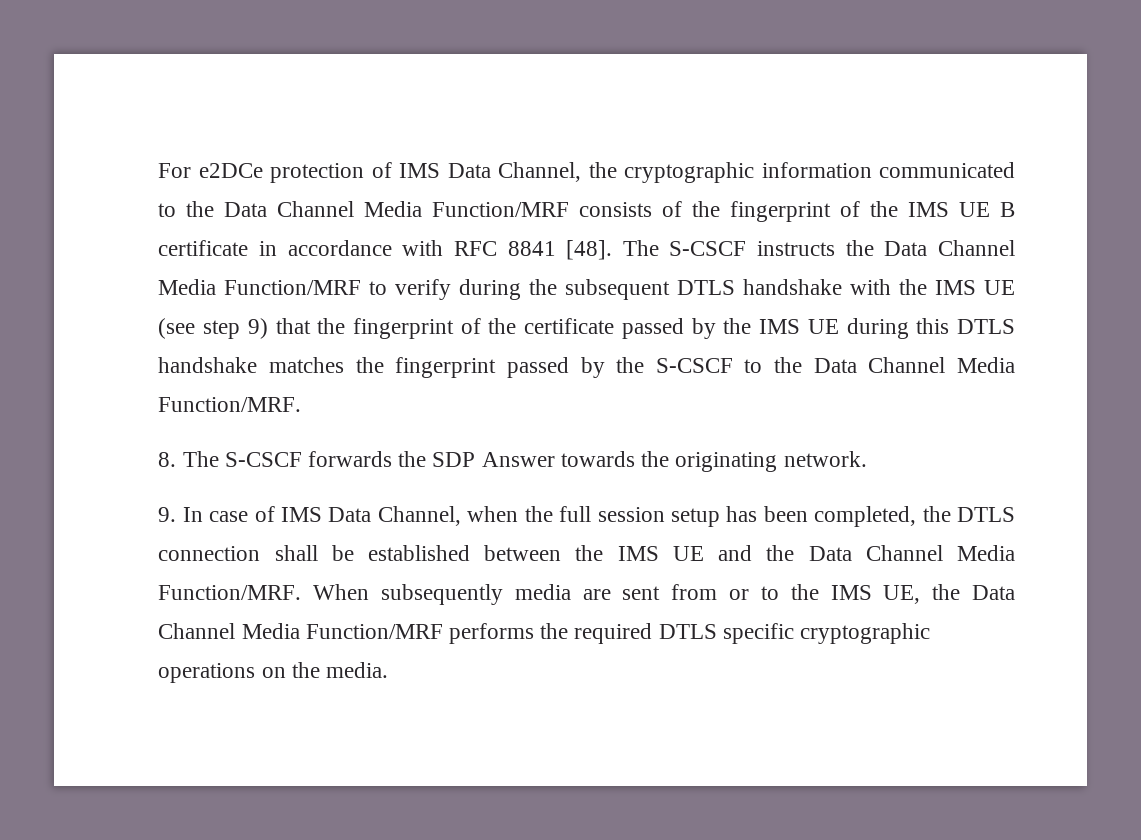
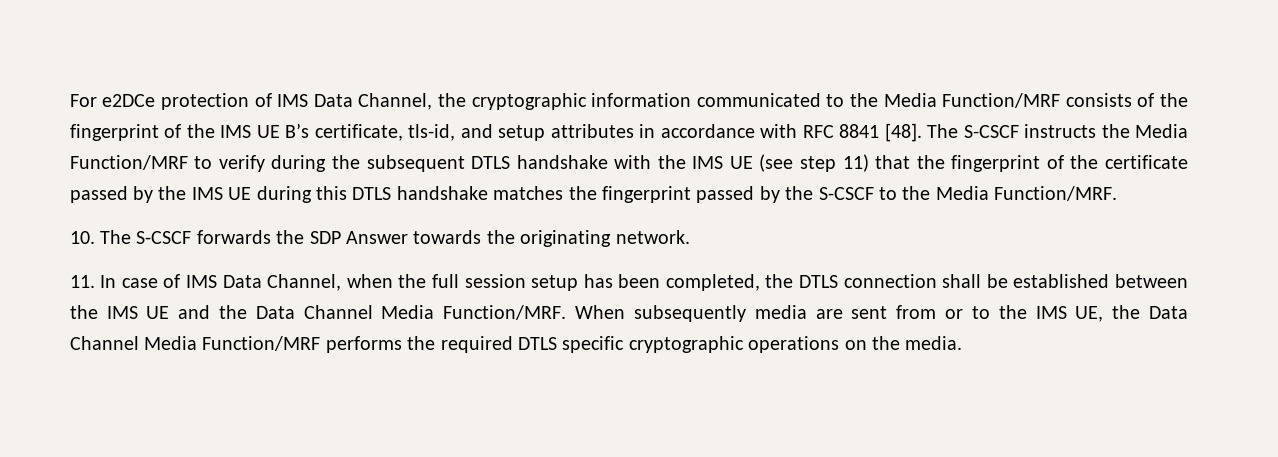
[224,201,355,217] Data Channel -> (878, 100) none
[1000,202,1016,217] [158,240,249,256] B certificate -> [285,123,634,141] B’s certificate, tls-id, and setup attributes
[884,240,1016,256] Data Channel -> (1130, 131) none
[247,318,268,339] 9) -> [842,154,869,172] 11)
[813,357,946,373] Data Channel -> (931, 193) none
[158,452,177,467] 8. -> [69,231,95,244] 10.
[158,507,177,522] 9. -> [69,275,95,288] 11.

